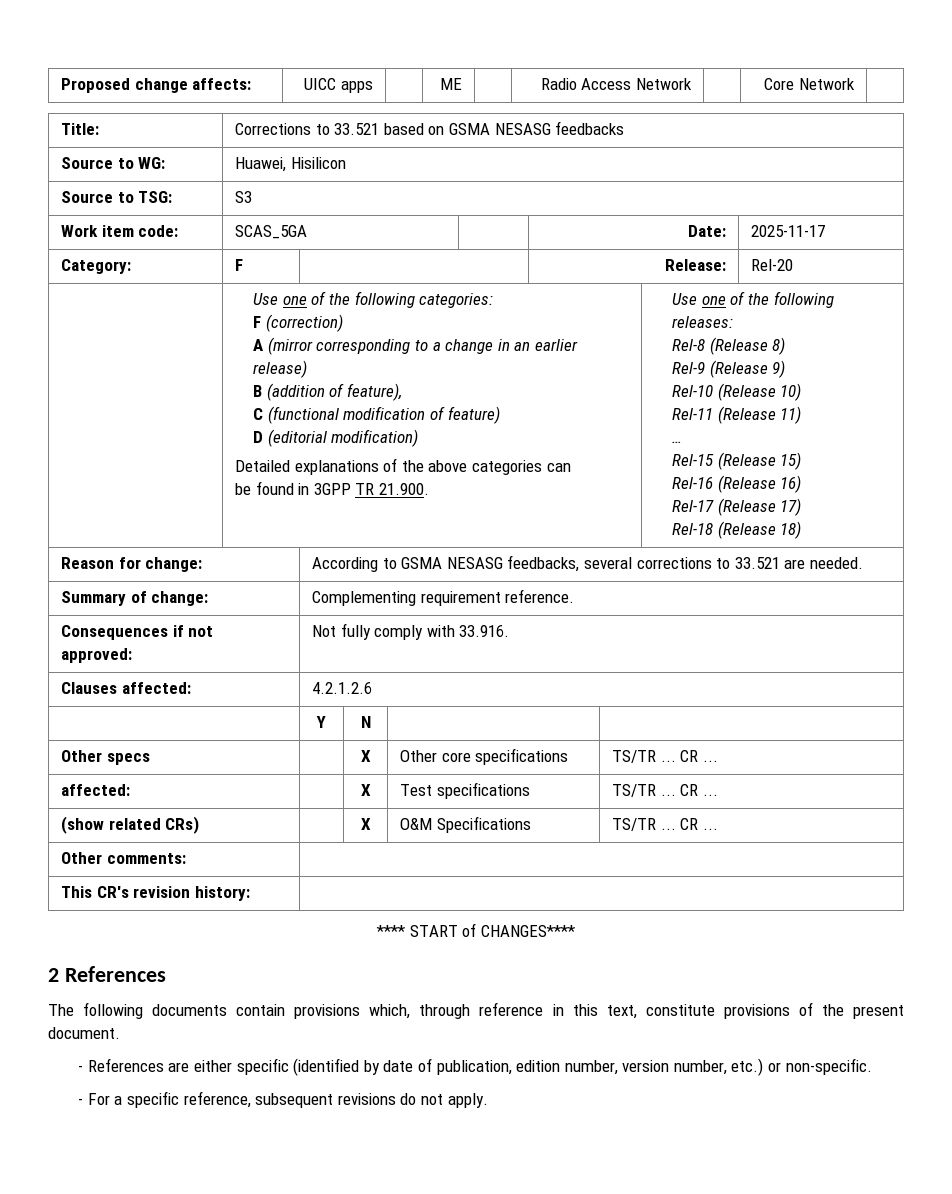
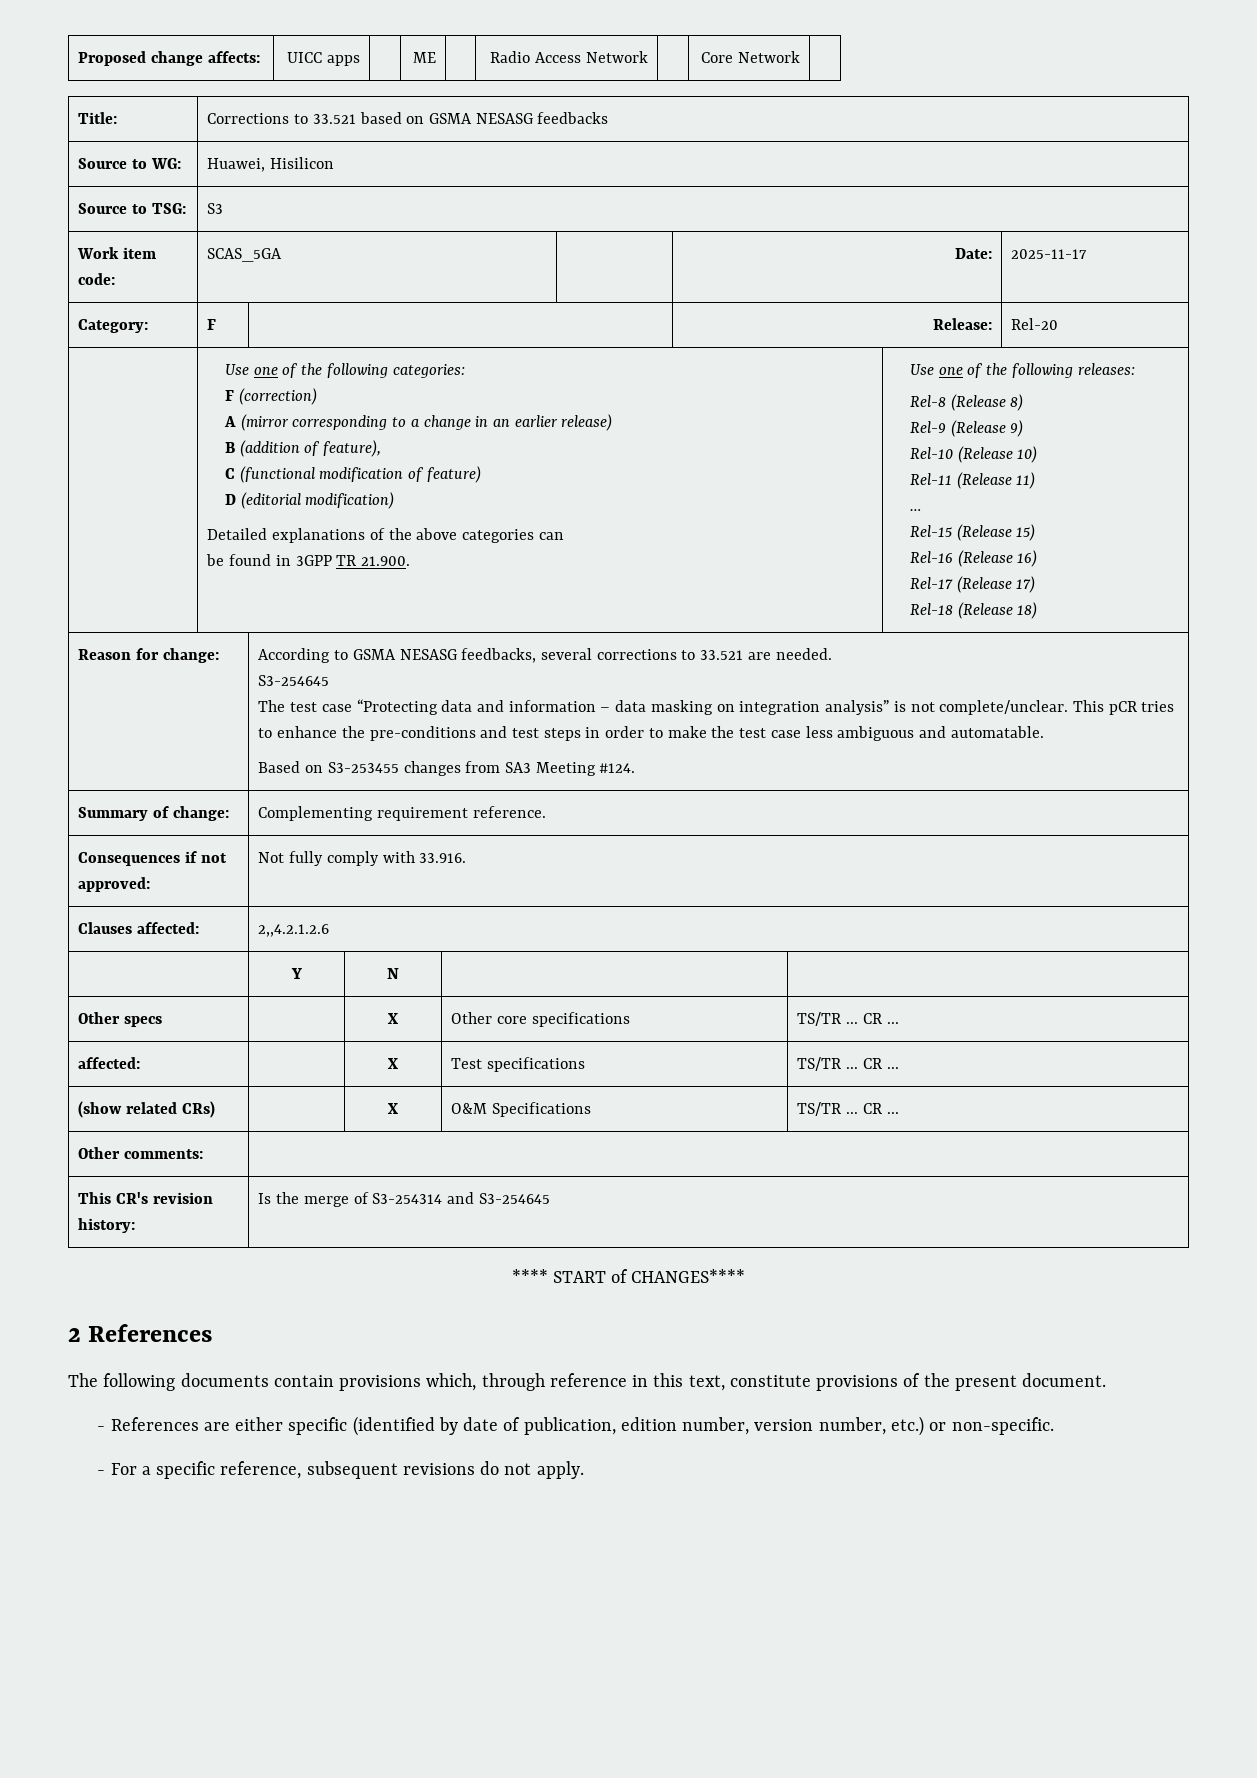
(863, 563) none -> [258,675,330,686] [258,699,1175,715] [258,726,1044,741] [258,761,636,776] // S3-254645 // The test case “Protecting data and information – data masking on integration analysis” is not complete/unclear. This pCR tries to enhance the pre-conditions and test steps in order to make the test case less ambiguous and automatable. // Based on S3-253455 changes from SA3 Meeting #124.
[312,682,373,694] 4.2.1.2.6 -> [258,924,330,937] 2,,4.2.1.2.6
(250, 893) none -> [258,1192,550,1207] Is the merge of S3-254314 and S3-254645

